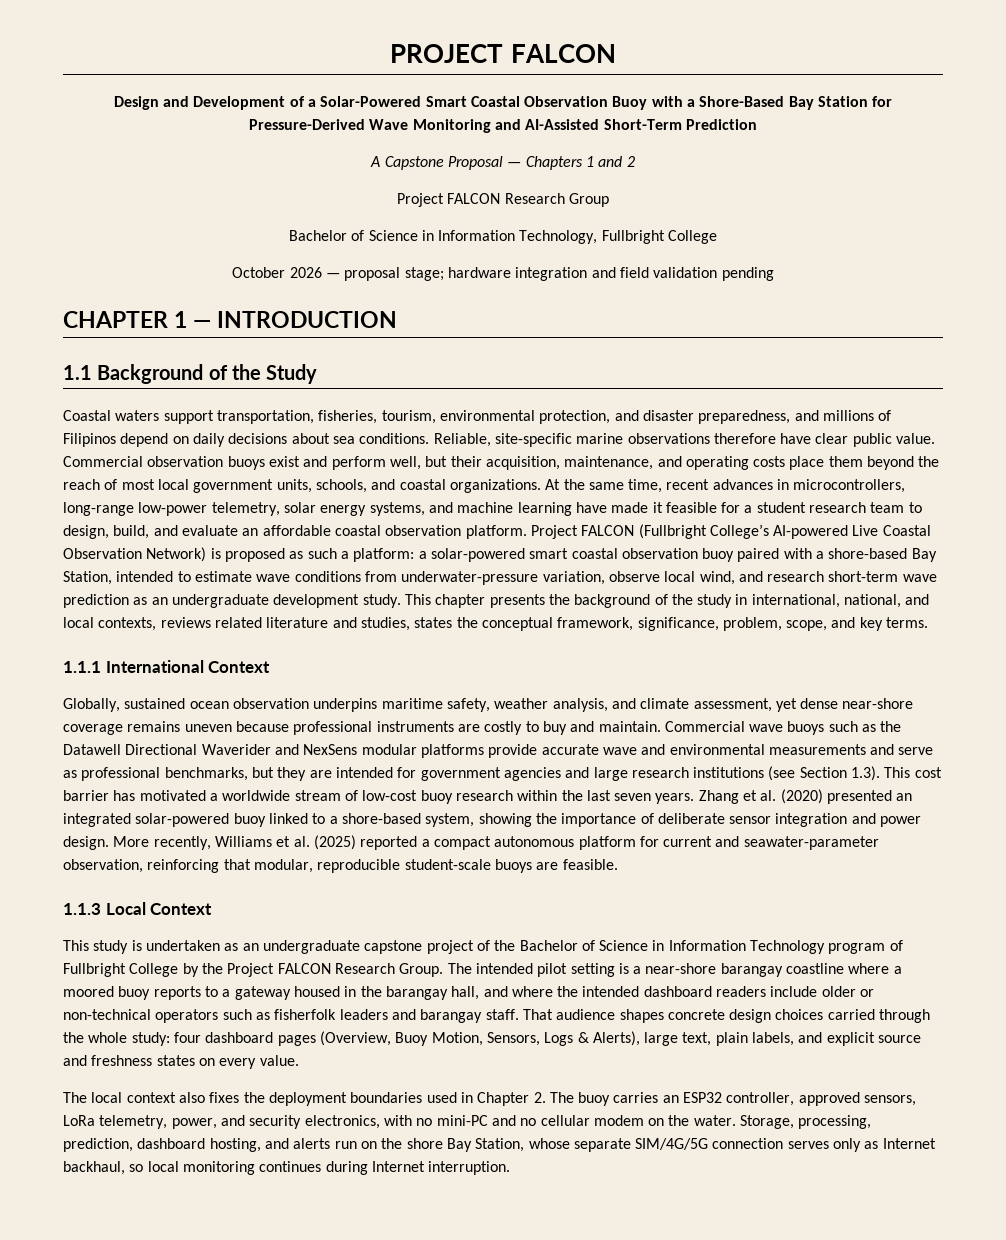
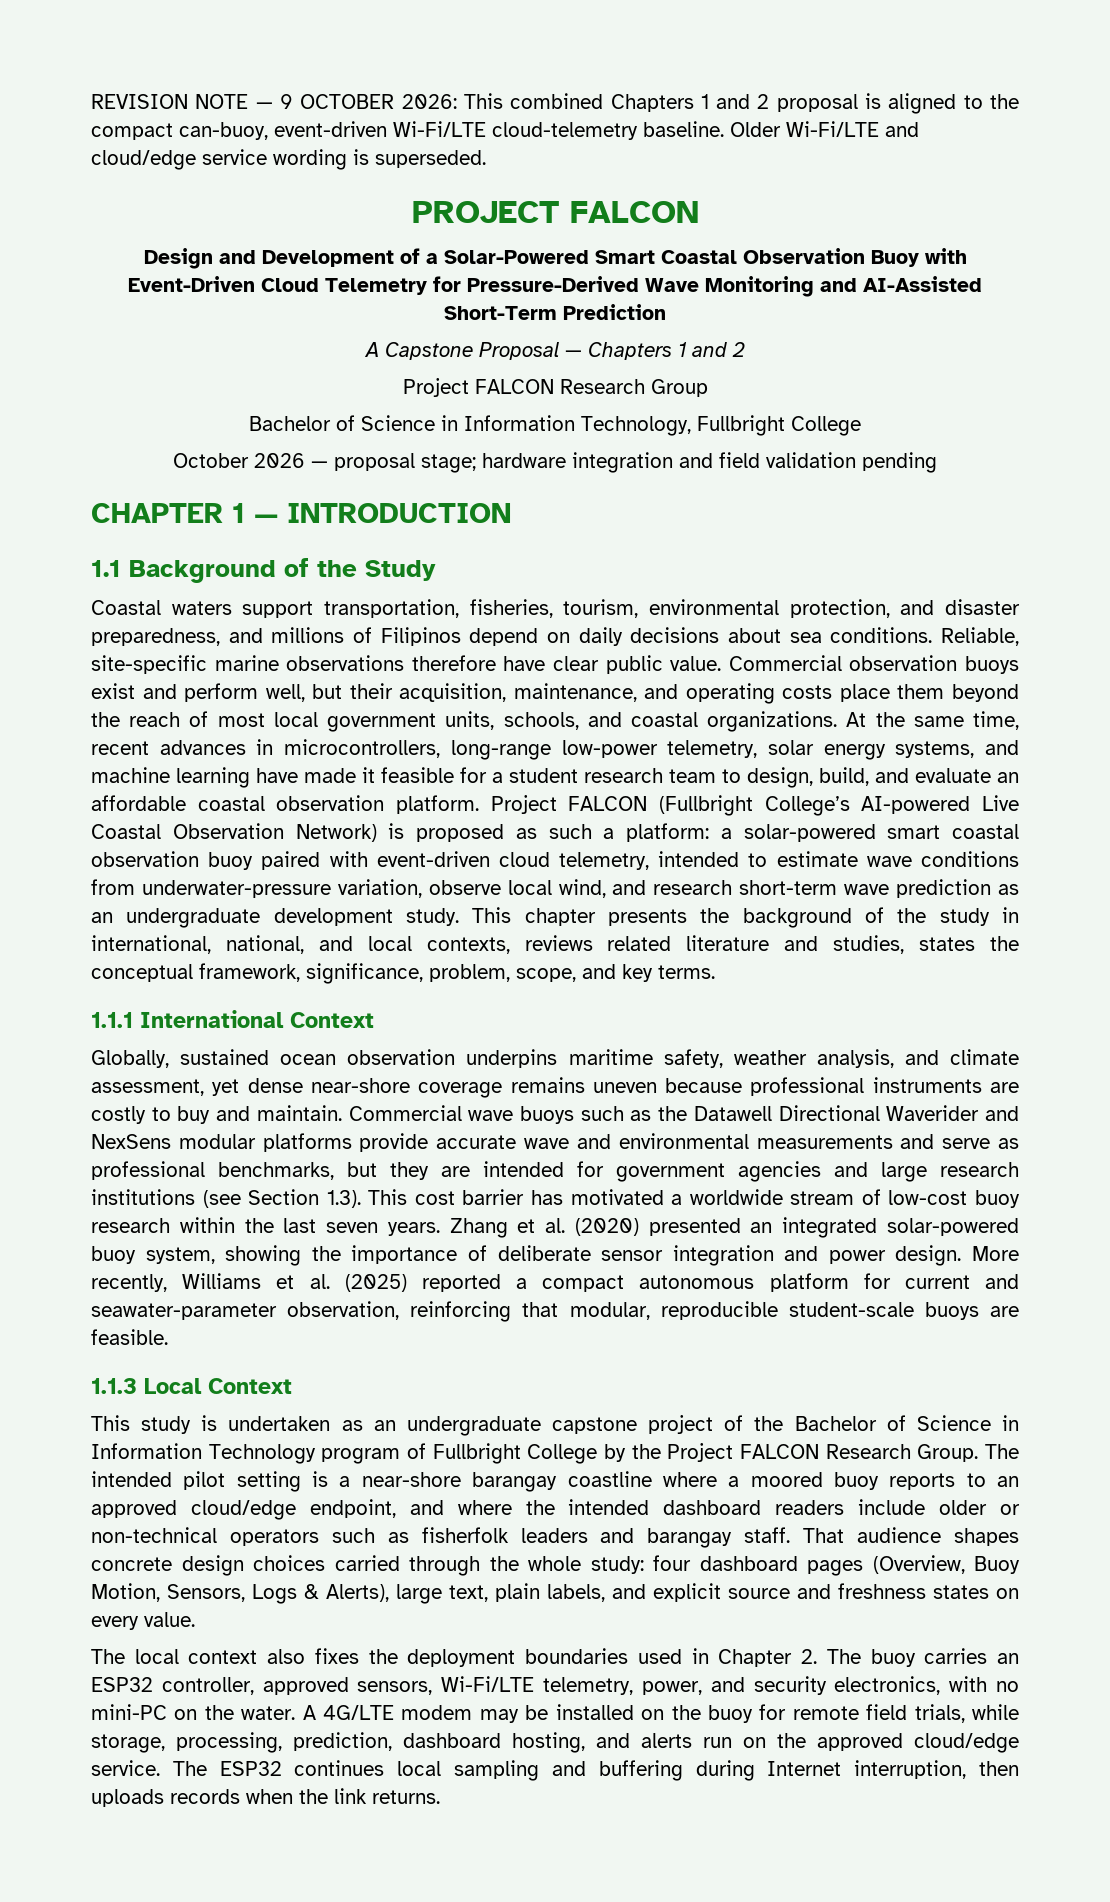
(390, 53) none -> [91,93,1019,114] [91,121,919,140] [91,149,486,170] REVISION NOTE — 9 OCTOBER 2026: This combined Chapters 1 and 2 proposal is aligned to the compact can-buoy, event-driven Wi-Fi/LTE cloud-telemetry baseline. Older Wi-Fi/LTE and cloud/edge service wording is superseded. //
[687,96,869,110] a Shore-Based Bay Station -> [128,276,427,295] Event-Driven Cloud Telemetry
[816,548,937,562] [63,571,112,585] a shore-based Bay Station, -> [376,851,650,870] event-driven cloud telemetry,
[268,813,421,824] linked to a shore-based -> (136, 1255) none
[222,986,480,1000] a gateway housed in the barangay hall, -> [997,1476,1020,1487] [91,1499,396,1520] an approved cloud/edge endpoint,
[63,1115,95,1126] LoRa -> [441,1676,535,1692] Wi-Fi/LTE
[491,1115,795,1129] and no cellular modem on the water. Storage, -> [174,1704,1019,1723] [91,1734,165,1753] on the water. A 4G/LTE modem may be installed on the buoy for remote field trials, while storage,
[406,1138,936,1152] [63,1161,511,1175] shore Bay Station, whose separate SIM/4G/5G connection serves only as Internet backhaul, so local monitoring continues during Internet interruption. -> [817,1733,1019,1753] [91,1760,1020,1781] [91,1788,440,1807] approved cloud/edge service. The ESP32 continues local sampling and buffering during Internet interruption, then uploads records when the link returns.

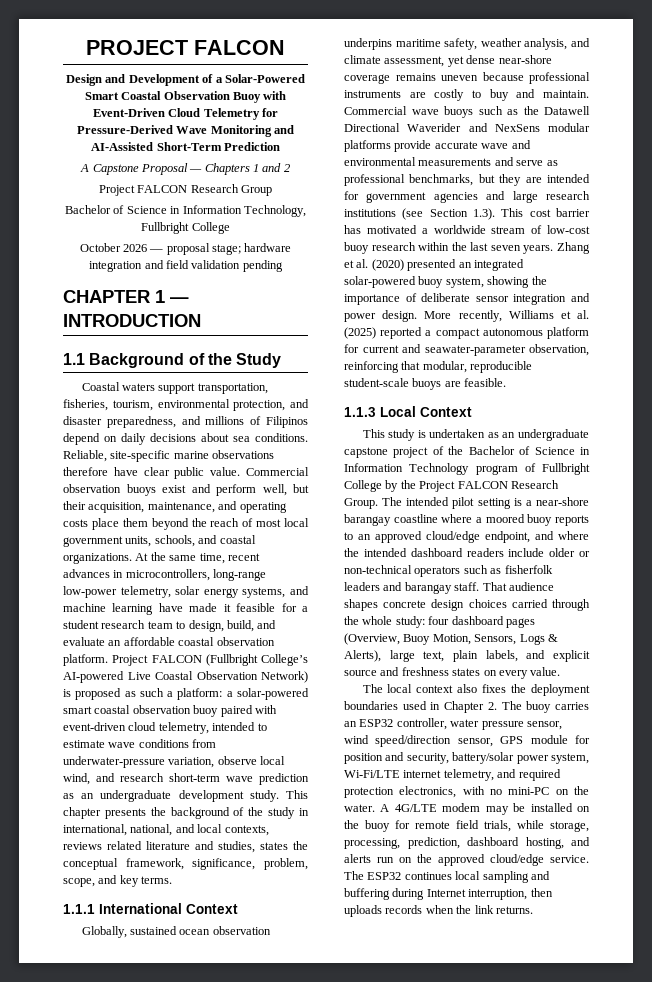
[91,93,1019,114] [91,121,919,140] [91,149,486,170] REVISION NOTE — 9 OCTOBER 2026: This combined Chapters 1 and 2 proposal is aligned to the compact can-buoy, event-driven Wi-Fi/LTE cloud-telemetry baseline. Older Wi-Fi/LTE and cloud/edge service wording is superseded. // -> (86, 47) none
[262,1676,827,1695] approved sensors, Wi-Fi/LTE telemetry, power, and security -> [450,719,562,730] [344,735,590,747] [344,752,589,764] [344,769,561,781] [344,787,394,798] water pressure sensor, wind speed/direction sensor, GPS module for position and security, battery/solar power system, Wi-Fi/LTE internet telemetry, and required protection

